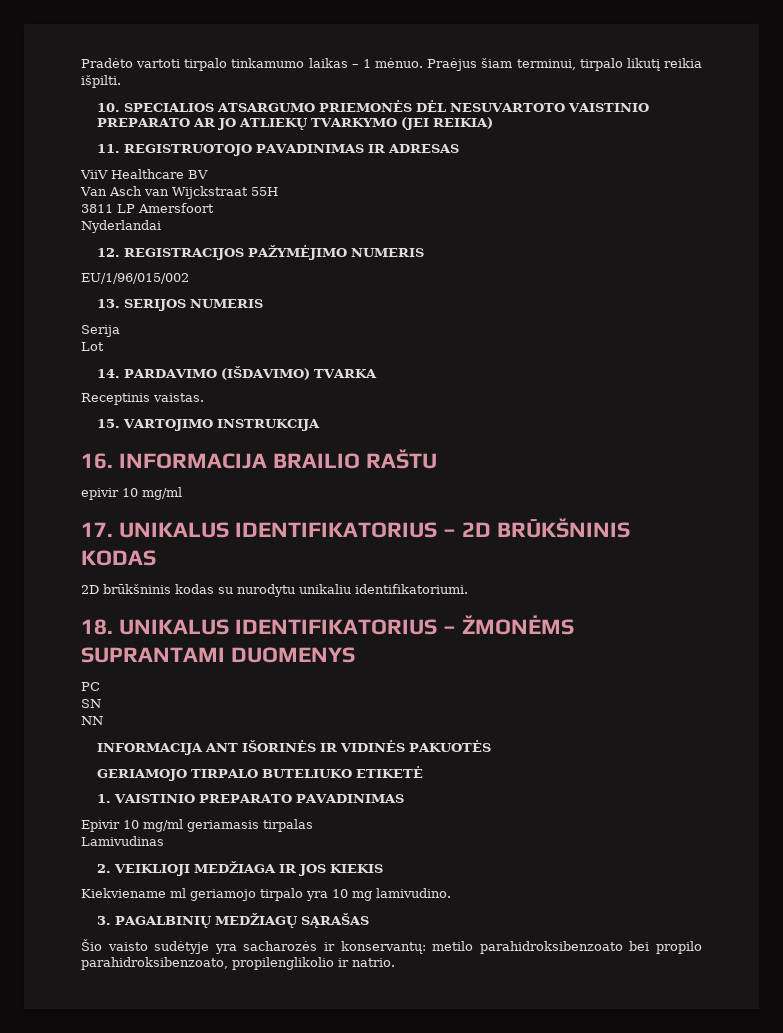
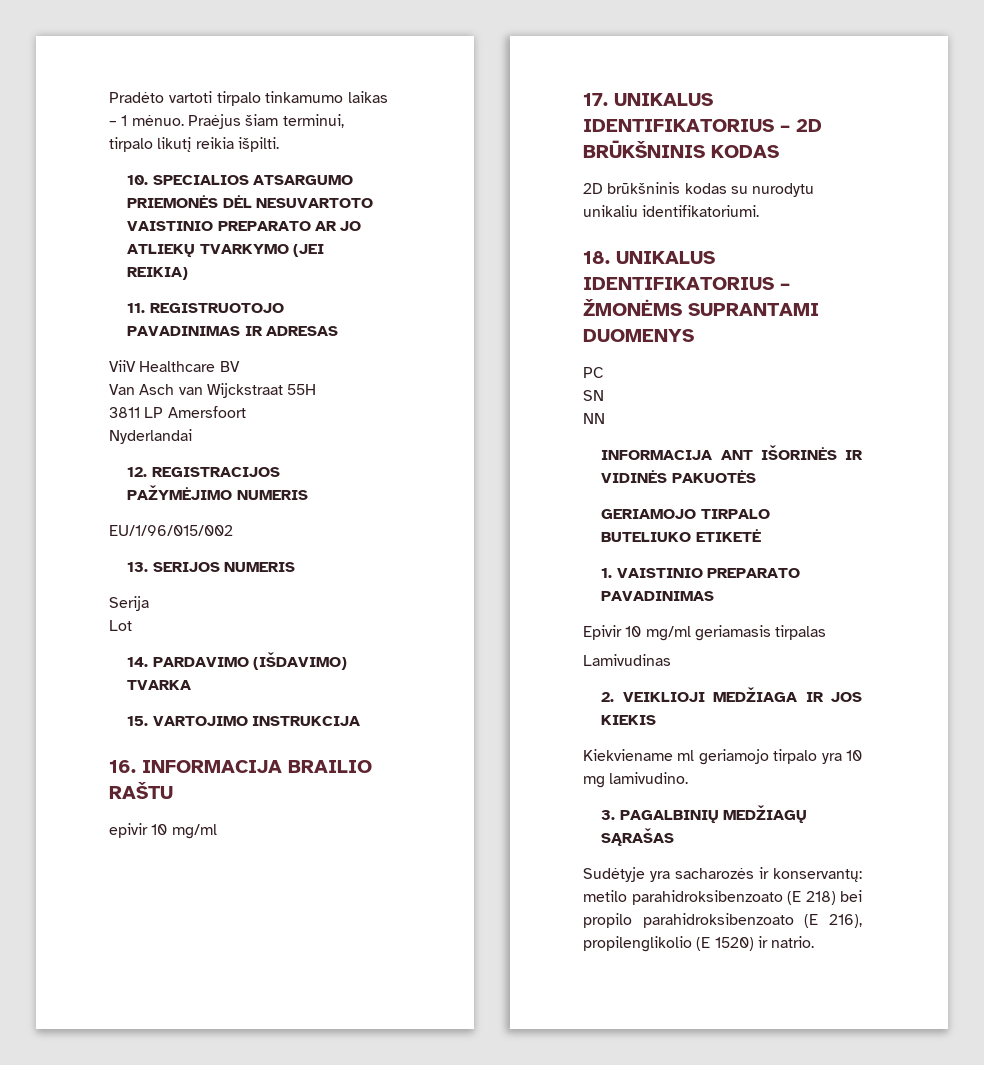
[81,393,204,405] // Receptinis vaistas. -> (192, 685) none
[81,939,210,954] Šio vaisto sudėtyje -> [583,867,645,882] Sudėtyje
[629,941,702,954] [81,957,334,970] bei propilo parahidroksibenzoato, propilenglikolio -> [787,890,862,905] [583,913,862,928] [583,936,754,952] (E 218) bei propilo parahidroksibenzoato (E 216), propilenglikolio (E 1520)

